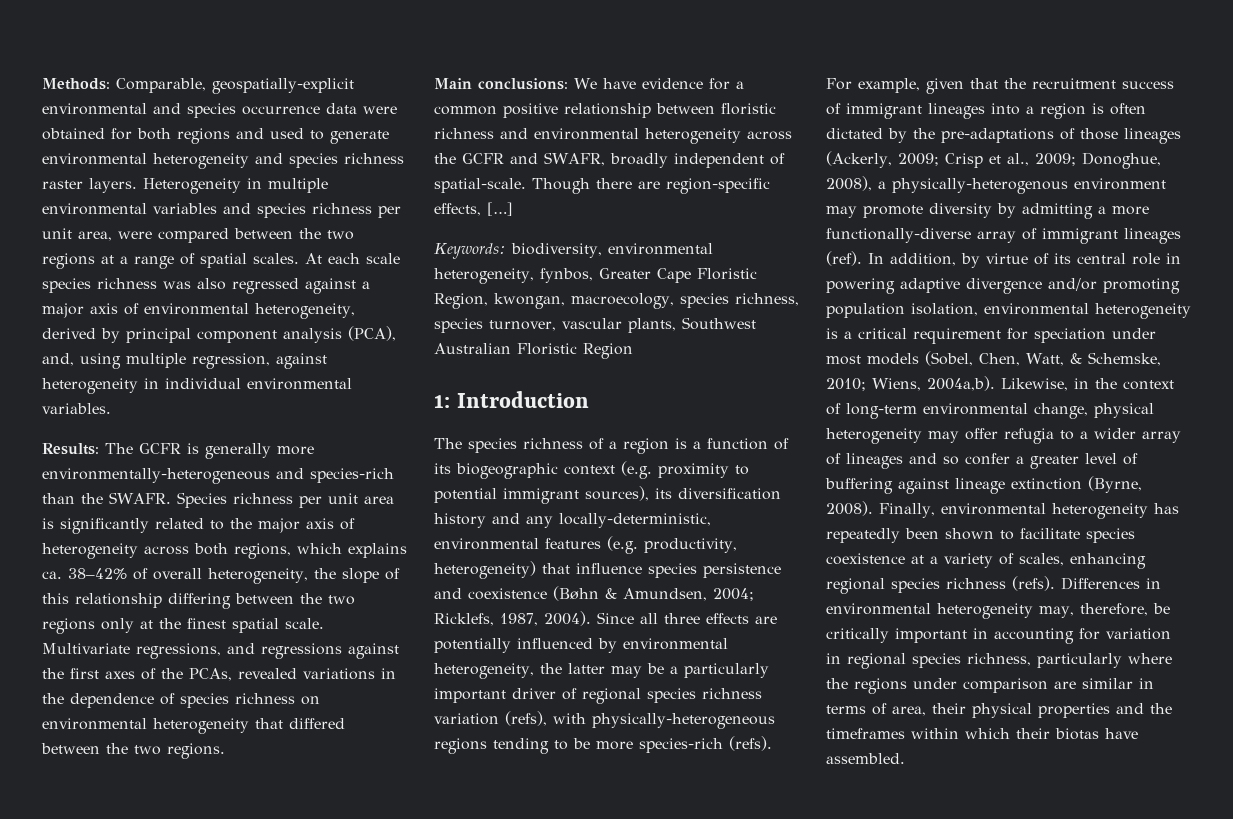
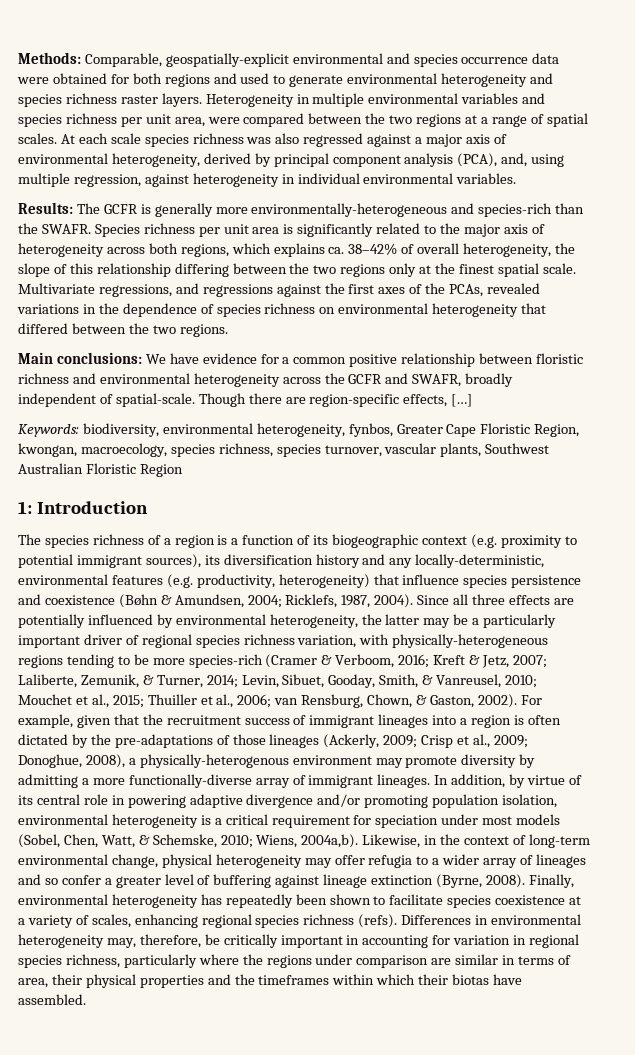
[434,711,547,726] variation (refs), -> [297,635,357,648] variation,
[729,736,772,751] (refs). -> [265,654,547,668] [18,674,538,688] [18,694,517,708] (Cramer & Verboom, 2016; Kreft & Jetz, 2007; Laliberte, Zemunik, & Turner, 2014; Levin, Sibuet, Gooday, Smith, & Vanreusel, 2010; Mouchet et al., 2015; Thuiller et al., 2006; van Rensburg, Chown, & Gaston, 2002).
[1124,228,1181,244] [826,251,862,266] lineages (ref). -> [377,774,431,788] lineages.

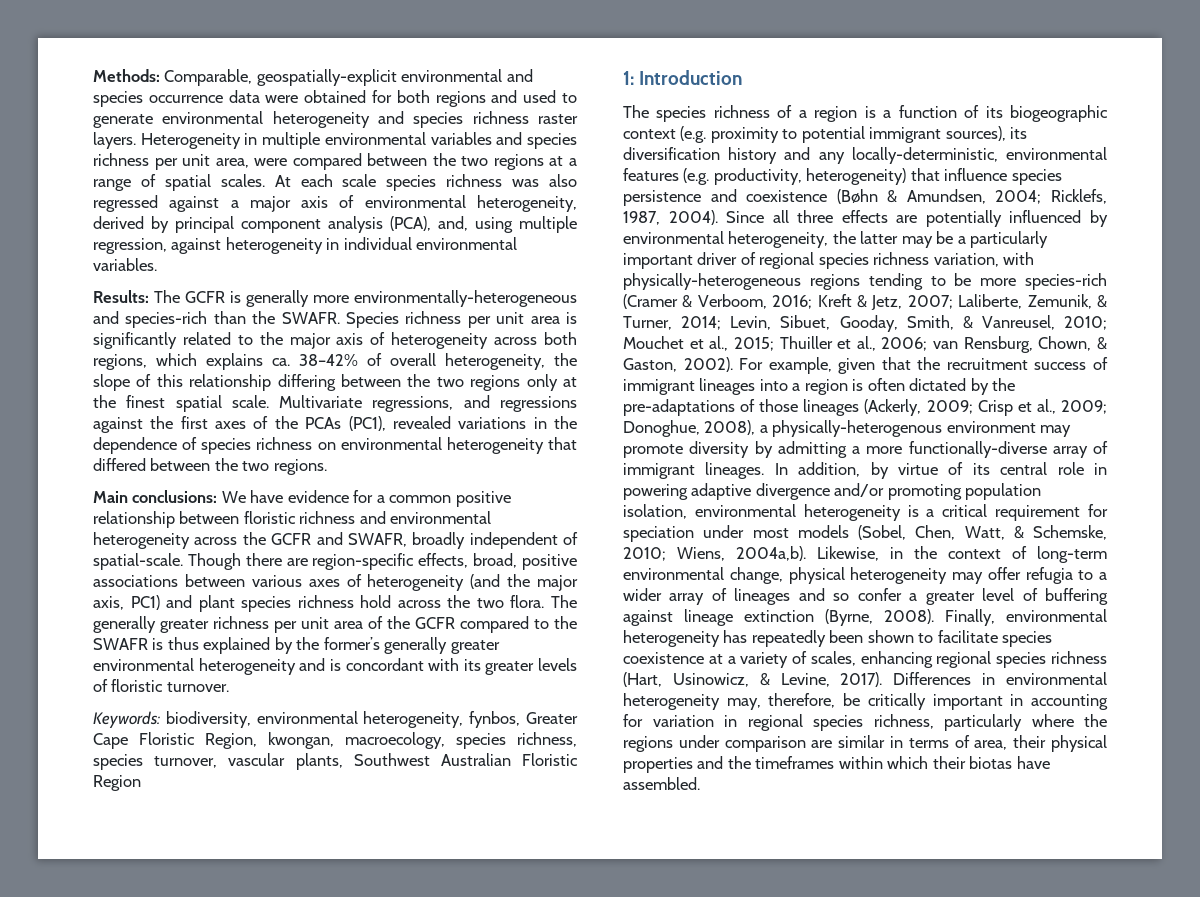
[449,284,484,297] PCAs, -> [305,416,386,431] PCAs (PC1),
[451,394,473,407] […] -> [473,553,577,570] [93,574,578,591] [93,595,577,612] [93,616,577,633] [93,637,500,654] [93,658,577,675] [93,679,229,692] broad, positive associations between various axes of heterogeneity (and the major axis, PC1) and plant species richness hold across the two flora. The generally greater richness per unit area of the GCFR compared to the SWAFR is thus explained by the former’s generally greater environmental heterogeneity and is concordant with its greater levels of floristic turnover.
[358,914,398,928] (refs). -> [623,672,883,687] (Hart, Usinowicz, & Levine, 2017).

